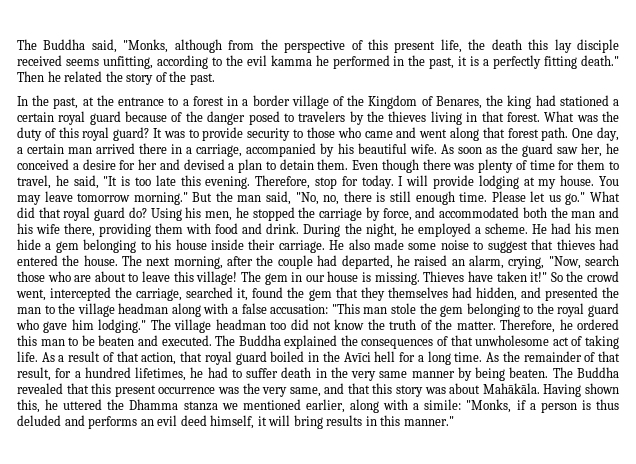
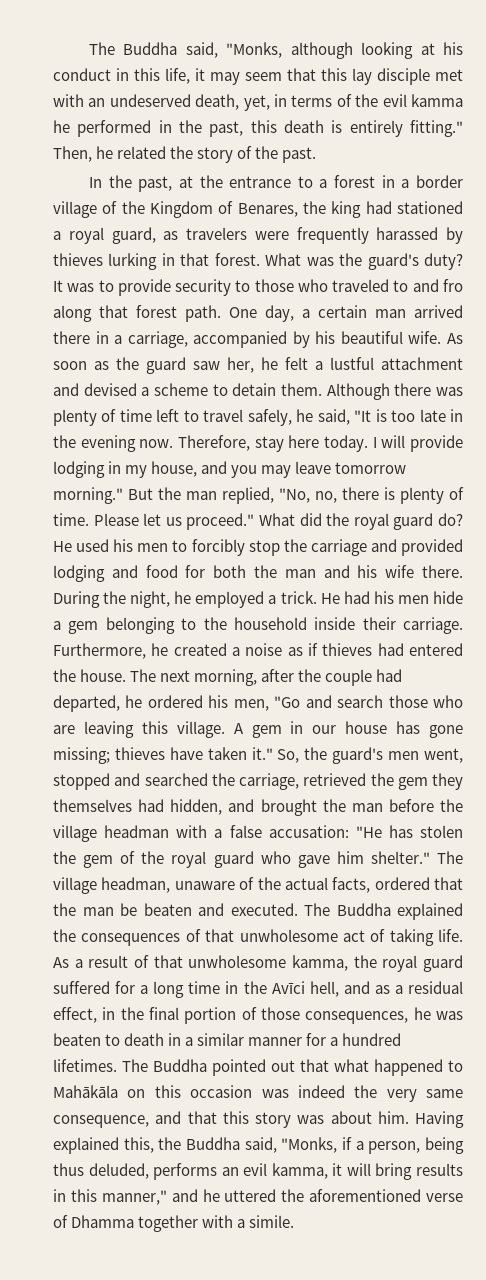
[228,39,619,53] [17,55,222,69] from the perspective of this present life, the death this lay disciple received seems unfitting, according to -> [361,42,464,59] [53,68,463,85] [53,94,352,111] looking at his conduct in this life, it may seem that this lay disciple met with an undeserved death, yet, in terms of
[458,55,620,69] [17,71,44,82] it is a perfectly fitting death." Then -> [250,120,463,137] [53,146,92,162] this death is entirely fitting." Then,
[17,111,462,125] certain royal guard because of the danger posed to travelers by the thieves living -> [68,227,463,244] [53,253,158,270] royal guard, as travelers were frequently harassed by thieves lurking
[17,127,150,141] duty of this royal guard? -> [367,253,464,270] guard's duty?
[364,127,448,138] came and went -> [332,279,463,292] traveled to and fro
[17,159,158,170] conceived a desire for her -> [285,357,463,370] felt a lustful attachment
[238,159,263,173] plan -> [154,383,208,396] scheme
[352,159,419,173] Even though -> [326,383,390,400] Although
[558,159,620,170] [17,175,51,189] for them to travel, -> [156,409,292,426] left to travel safely,
[180,175,358,189] this evening. Therefore, stop for -> [449,409,463,422] [53,435,320,452] in the evening now. Therefore, stay here
[523,175,619,189] at my house. You -> [108,461,258,478] in my house, and you
[266,191,292,205] said, -> [222,487,274,504] replied,
[389,191,455,205] still enough -> [400,487,464,504] plenty of
[565,192,586,205] go." -> [186,513,255,530] proceed."
[38,207,61,218] that -> [326,513,350,526] the
[150,207,520,221] Using his men, he stopped the carriage by force, and accommodated -> [53,539,463,556] [53,565,206,582] He used his men to forcibly stop the carriage and provided lodging and food for
[64,223,300,237] there, providing them with food and drink. -> [422,565,464,578] there.
[484,223,528,234] scheme. -> [280,591,317,604] trick.
[155,239,207,250] his house -> [203,617,307,630] the household
[329,239,554,253] He also made some noise to suggest that -> [53,643,319,659] Furthermore, he created a noise as if
[414,255,620,269] [17,271,619,285] [16,287,358,301] raised an alarm, crying, "Now, search those who are about to leave this village! The gem in our house is missing. Thieves have taken it!" So the crowd went, intercepted the carriage, searched it, found the gem that -> [147,695,464,711] [53,721,463,738] [53,747,464,764] [53,773,428,790] ordered his men, "Go and search those who are leaving this village. A gem in our house has gone missing; thieves have taken it." So, the guard's men went, stopped and searched the carriage, retrieved the gem
[544,287,619,301] [17,305,55,314] presented the man to -> [260,799,434,816] brought the man before
[171,303,201,317] along -> (170, 831) none
[331,303,534,317] "This man stole the gem belonging to -> [355,825,463,838] [53,851,136,868] "He has stolen the gem of
[98,319,147,333] lodging." -> [370,851,430,864] shelter."
[215,319,620,333] [17,335,79,346] headman too did not know the truth of the matter. Therefore, he ordered this man to -> [101,877,463,893] [53,903,114,916] headman, unaware of the actual facts, ordered that the man
[141,351,621,365] [17,367,619,381] [17,383,321,397] action, that royal guard boiled in the Avīci hell for a long time. As the remainder of that result, for a hundred lifetimes, he had to suffer death in the very same manner by being beaten. The Buddha revealed that this present occurrence was the very same, -> [188,955,464,972] [53,981,463,998] [53,1007,463,1024] [53,1033,402,1046] [53,1059,463,1076] [53,1085,463,1102] [53,1115,149,1128] unwholesome kamma, the royal guard suffered for a long time in the Avīci hell, and as a residual effect, in the final portion of those consequences, he was beaten to death in a similar manner for a hundred lifetimes. The Buddha pointed out that what happened to Mahākāla on this occasion was indeed the very same consequence,
[482,383,619,397] [17,399,619,413] [17,415,85,426] Mahākāla. Having shown this, he uttered the Dhamma stanza we mentioned earlier, along with a simile: "Monks, if a person is thus deluded and -> [377,1111,464,1128] [53,1137,465,1154] [53,1163,149,1179] him. Having explained this, the Buddha said, "Monks, if a person, being thus deluded,
[180,415,255,429] deed himself, -> [271,1163,328,1179] kamma,
[403,416,454,426] manner." -> [101,1189,463,1205] [53,1215,295,1232] manner," and he uttered the aforementioned verse of Dhamma together with a simile.

